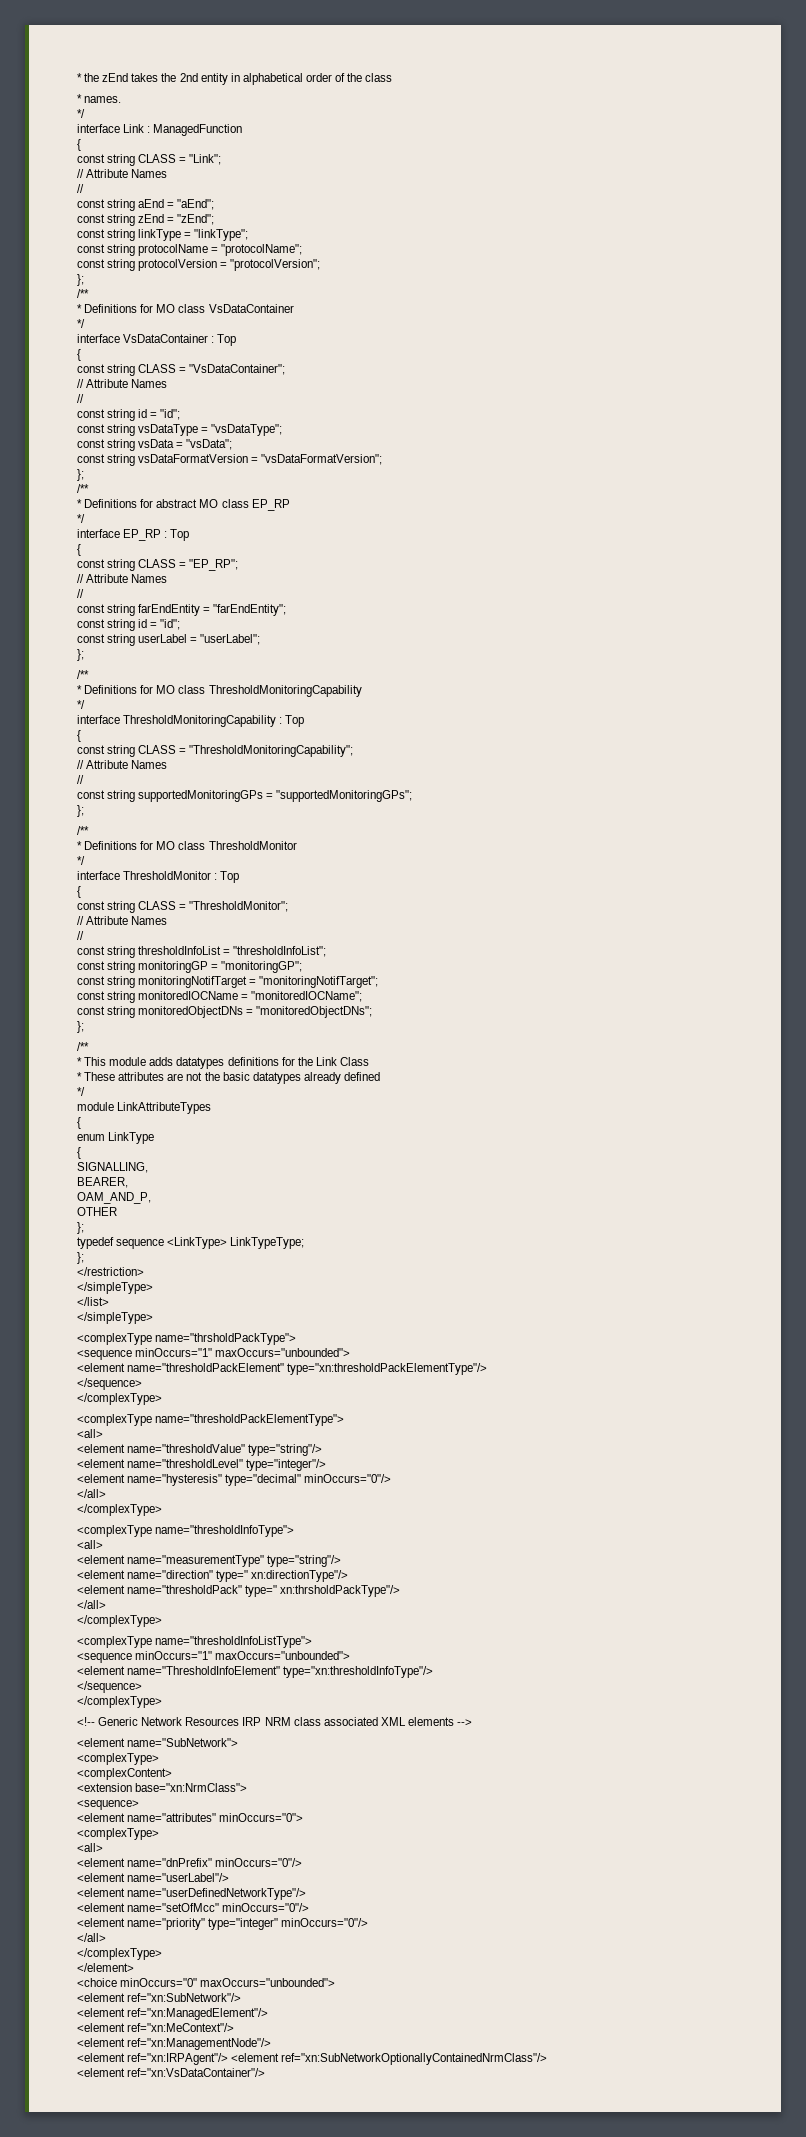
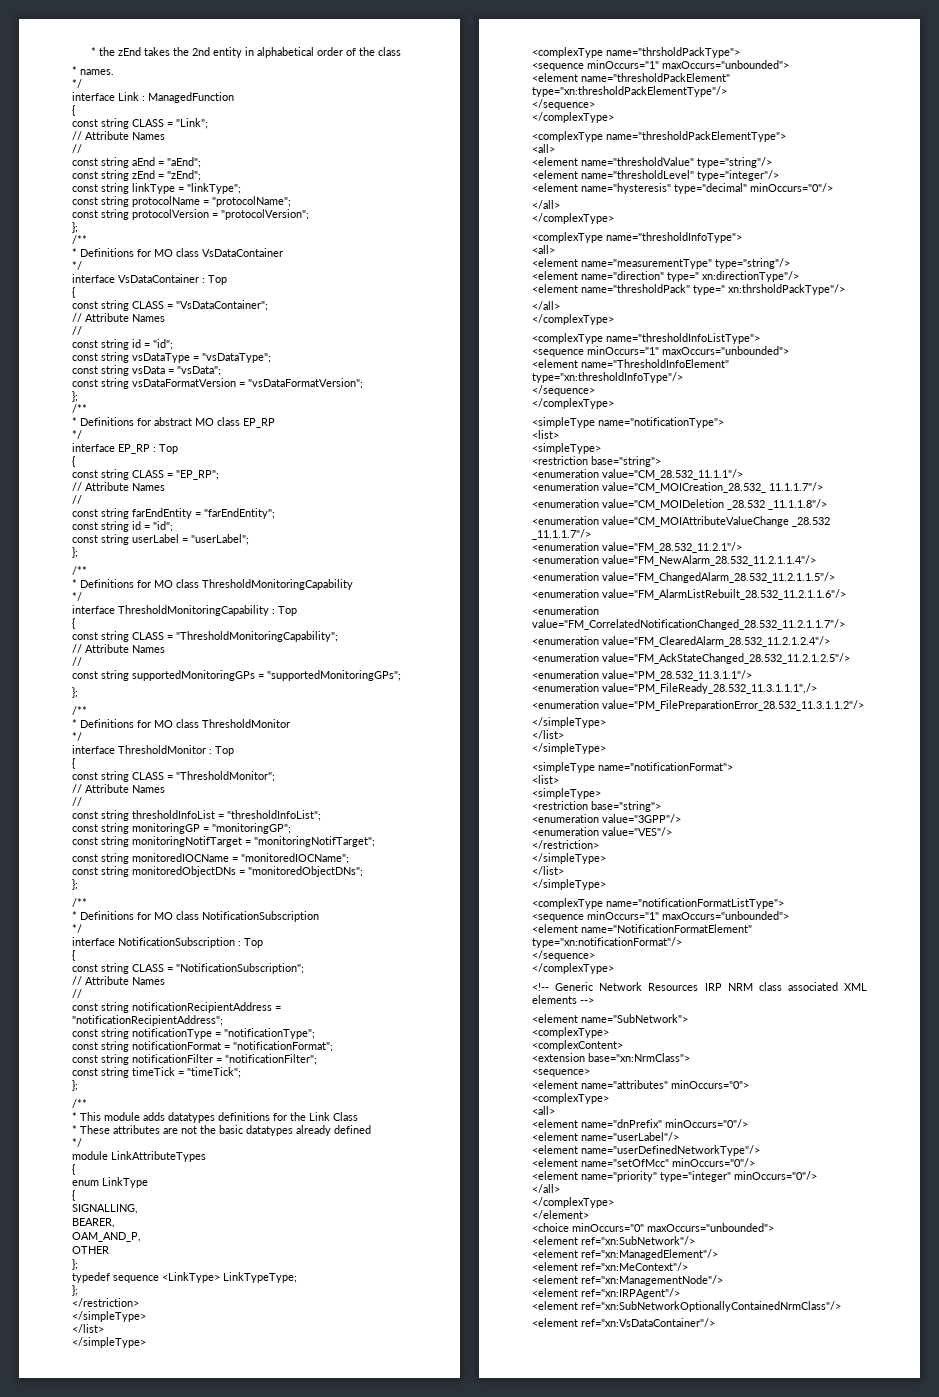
(89, 1046) none -> [72,911,319,922] [72,924,82,933] [72,937,263,948] [72,950,75,961] [72,963,304,974] [72,976,165,985] [72,989,82,998] [72,1002,281,1013] [72,1015,223,1026] [72,1028,315,1039] [72,1041,333,1052] [72,1054,317,1065] [72,1067,241,1078] [72,1080,78,1091] [72,1099,87,1108] // * Definitions for MO class NotificationSubscription // */ // interface NotificationSubscription : Top // { // const string CLASS = "NotificationSubscription"; // // Attribute Names // // // const string notificationRecipientAddress = "notificationRecipientAddress"; // const string notificationType = "notificationType"; // const string notificationFormat = "notificationFormat"; // const string notificationFilter = "notificationFilter"; // const string timeTick = "timeTick"; // }; // /**
(162, 1702) none -> [532,417,724,428] [532,430,559,439] [532,443,601,454] [532,456,661,467] [532,469,743,480] [532,482,823,493] [532,499,827,510] [532,516,830,527] [532,529,591,540] [532,542,742,553] [532,555,816,566] [532,572,835,583] [532,589,846,600] [532,606,599,615] [532,619,845,630] [532,636,830,647] [532,653,850,664] [532,670,752,681] [532,683,817,694] [532,700,864,711] [532,717,606,728] [532,730,564,739] [532,743,606,754] [532,762,733,773] [532,775,559,784] [532,788,601,799] [532,801,661,812] [532,814,681,823] [532,827,672,836] [532,840,599,849] [532,853,606,864] [532,866,564,875] [532,879,606,890] [532,898,784,909] [532,911,789,922] [532,924,752,933] [532,937,682,948] [532,950,595,961] [532,963,614,974] // <simpleType name="notificationType"> // <list> // <simpleType> // <restriction base="string"> // <enumeration value="CM_28.532_11.1.1"/> // <enumeration value="CM_MOICreation_28.532_ 11.1.1.7"/> // <enumeration value="CM_MOIDeletion _28.532 _11.1.1.8"/> // <enumeration value="CM_MOIAttributeValueChange _28.532 _11.1.1.7"/> // <enumeration value="FM_28.532_11.2.1"/> // <enumeration value="FM_NewAlarm_28.532_11.2.1.1.4"/> // <enumeration value="FM_ChangedAlarm_28.532_11.2.1.1.5"/> // <enumeration value="FM_AlarmListRebuilt_28.532_11.2.1.1.6"/> // <enumeration value="FM_CorrelatedNotificationChanged_28.532_11.2.1.1.7"/> // <enumeration value="FM_ClearedAlarm_28.532_11.2.1.2.4"/> // <enumeration value="FM_AckStateChanged_28.532_11.2.1.2.5"/> // <enumeration value="PM_28.532_11.3.1.1"/> // <enumeration value="PM_FileReady_28.532_11.3.1.1.1",/> // <enumeration value="PM_FilePreparationError_28.532_11.3.1.1.2"/> // </simpleType> // </list> // </simpleType> // <simpleType name="notificationFormat"> // <list> // <simpleType> // <restriction base="string"> // <enumeration value="3GPP"/> // <enumeration value="VES"/> // </restriction> // </simpleType> // </list> // </simpleType> // <complexType name="notificationFormatListType"> // <sequence minOccurs="1" maxOccurs="unbounded"> // <element name="NotificationFormatElement" type="xn:notificationFormat"/> // </sequence> // </complexType>
(229, 2059) none -> (680, 1293) //

